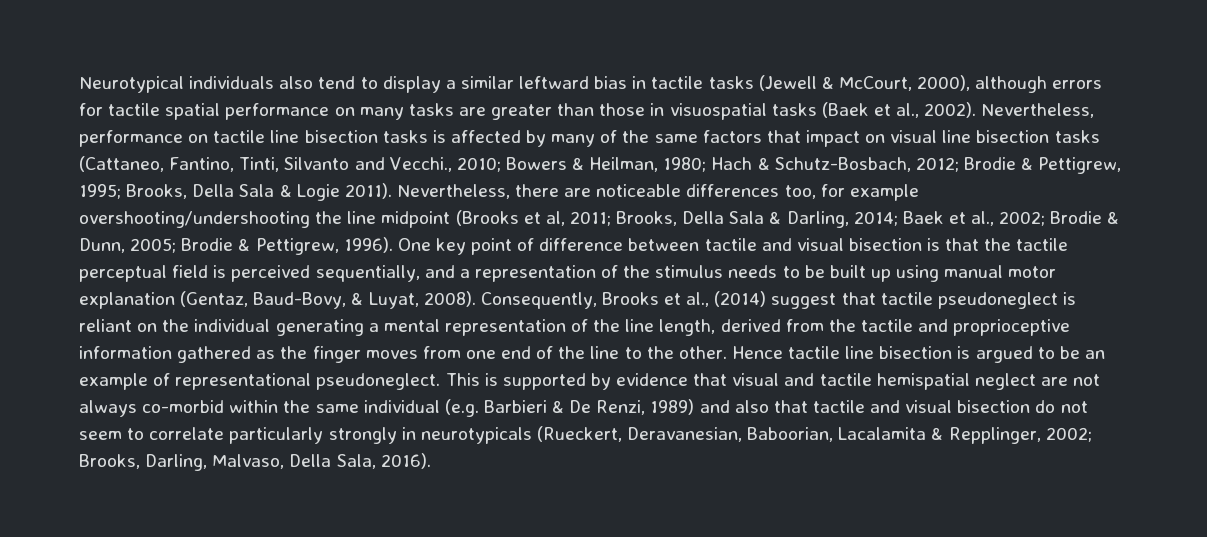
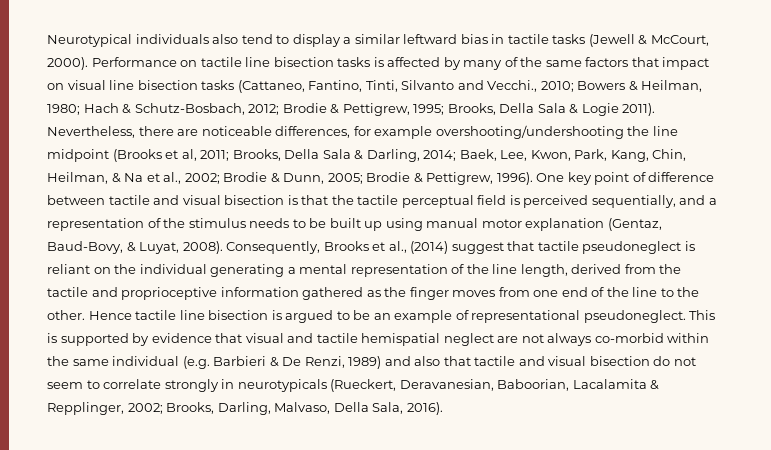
[917,75,1103,93] [79,102,1095,120] [79,130,183,147] 2000), although errors for tactile spatial performance on many tasks are greater than those in visuospatial tasks (Baek et al., 2002). Nevertheless, performance -> [47,57,177,70] 2000). Performance
[686,184,816,199] differences too, -> [275,126,351,138] differences,
[902,211,944,224] Baek -> [459,149,687,162] [47,172,144,184] Baek, Lee, Kwon, Park, Kang, Chin, Heilman, & Na
[229,427,324,444] particularly -> (162, 384) none

